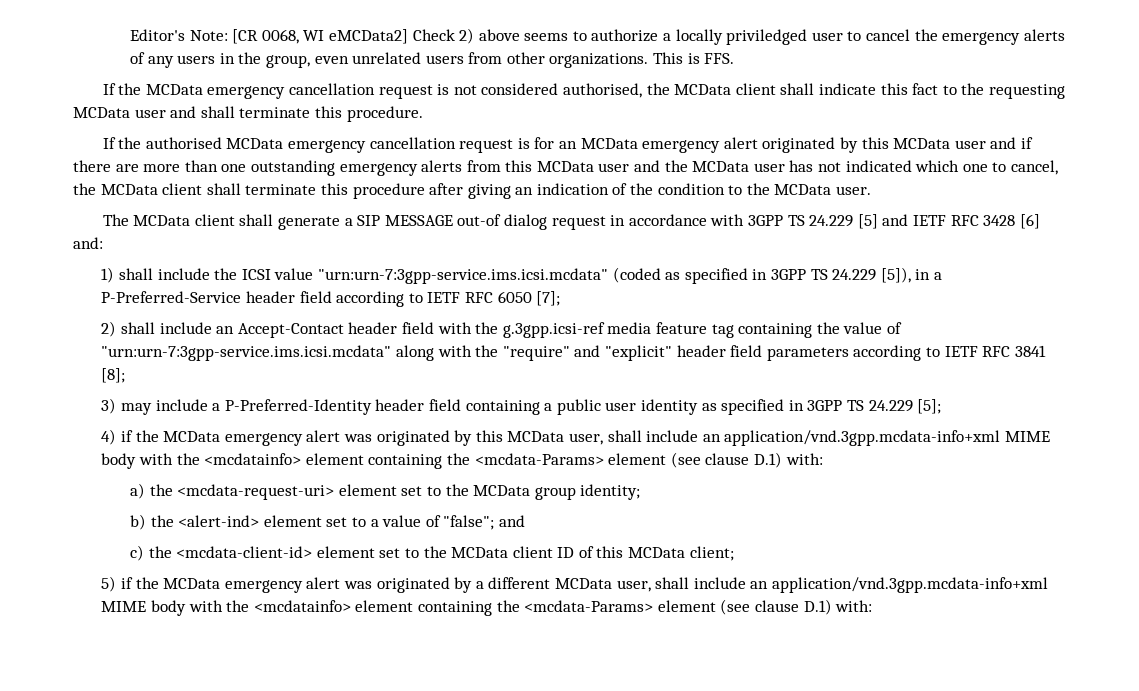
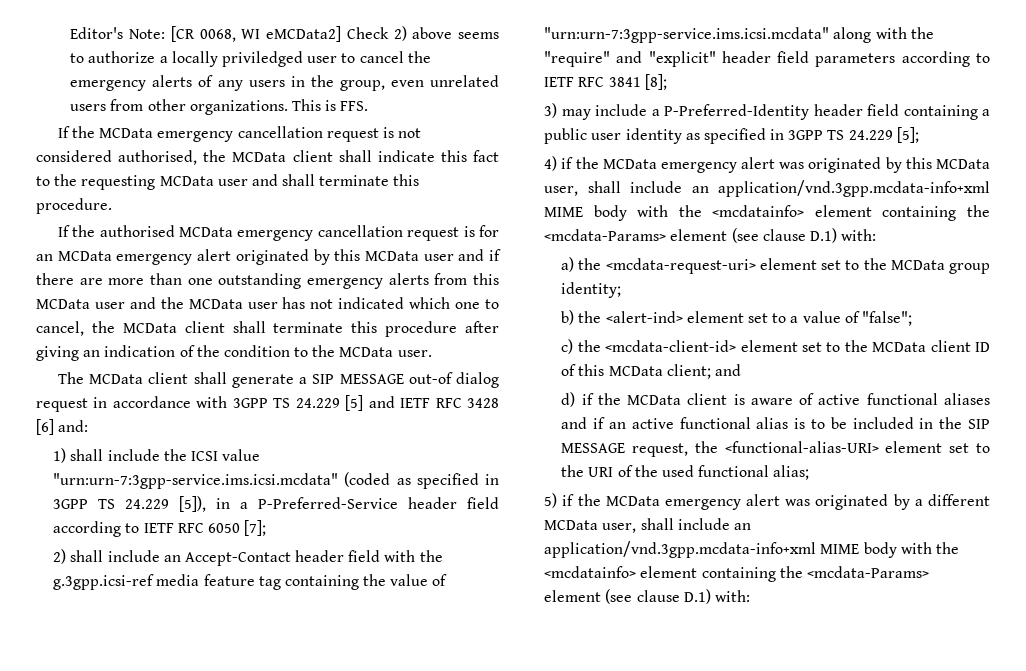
[498,515,525,527] and -> (912, 318) none
(734, 553) none -> [714,364,741,376] [561,392,990,407] [561,417,991,429] [561,441,990,457] [561,465,810,480] and // d) if the MCData client is aware of active functional aliases and if an active functional alias is to be included in the SIP MESSAGE request, the <functional-alias-URI> element set to the URI of the used functional alias;

